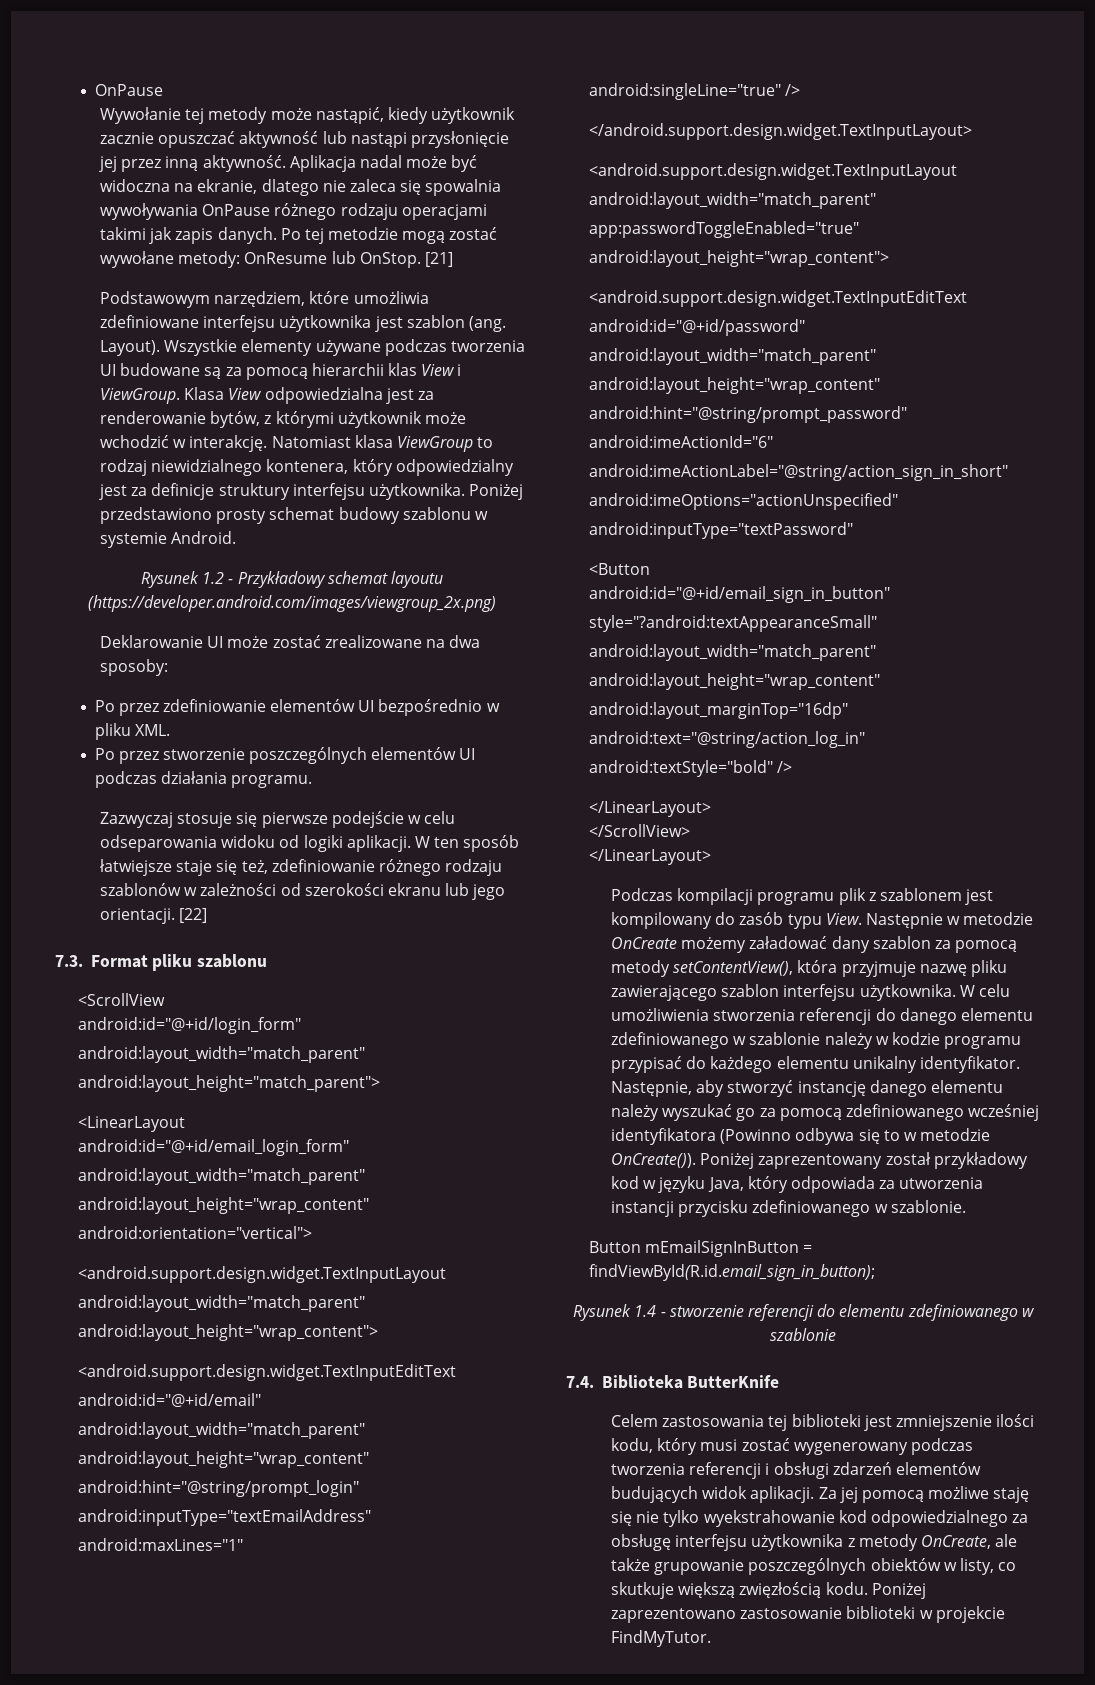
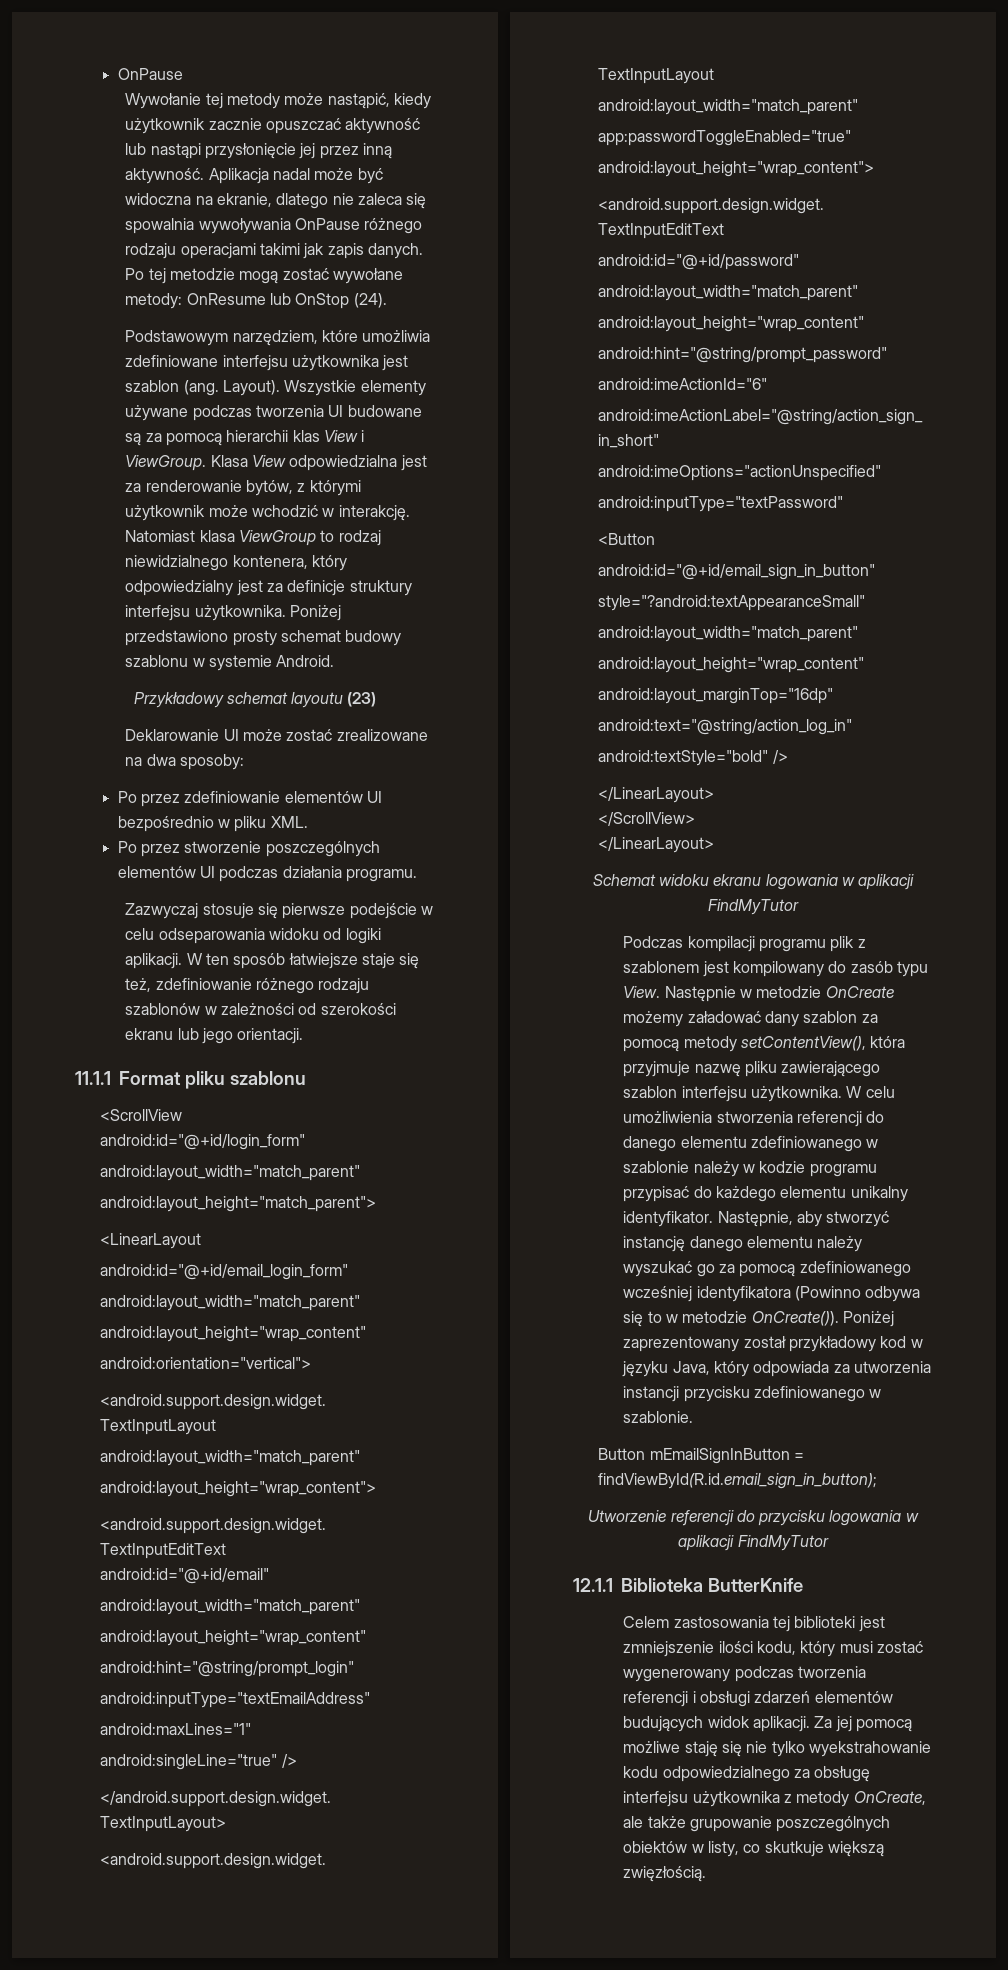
[359,252,453,268] OnStop. [21] -> [295,293,387,309] OnStop (24).
[141,571,234,588] Rysunek 1.2 - -> (335, 661) none
[88,595,496,612] (https://developer.android.com/images/viewgroup_2x.png) -> [347,692,377,707] (23)
[179,908,208,923] [55,955,83,967] [22] // 7.3. -> [75,1071,111,1085] // 11.1.1
(711, 857) none -> [592,874,915,890] [708,899,799,915] // Schemat widoku ekranu logowania w aplikacji FindMyTutor
[573,1304,1035,1321] [770,1328,836,1341] [566,1376,594,1388] Rysunek 1.4 - stworzenie referencji do elementu zdefiniowanego w szablonie // 7.4. -> [588,1510,919,1526] [678,1535,829,1551] [573,1578,613,1592] Utworzenie referencji do przycisku logowania w aplikacji FindMyTutor // 12.1.1
[838,1510,867,1523] kod -> [623,1766,659,1778] kodu
[739,1582,926,1599] [610,1606,1005,1623] [610,1630,711,1647] zwięzłością kodu. Poniżej zaprezentowano zastosowanie biblioteki w projekcie FindMyTutor. -> [623,1866,707,1882] zwięzłością.

